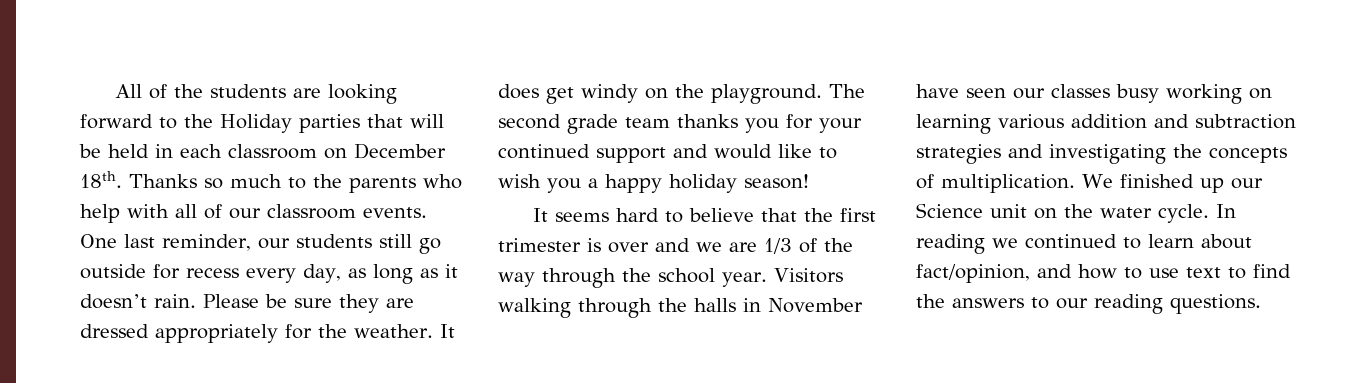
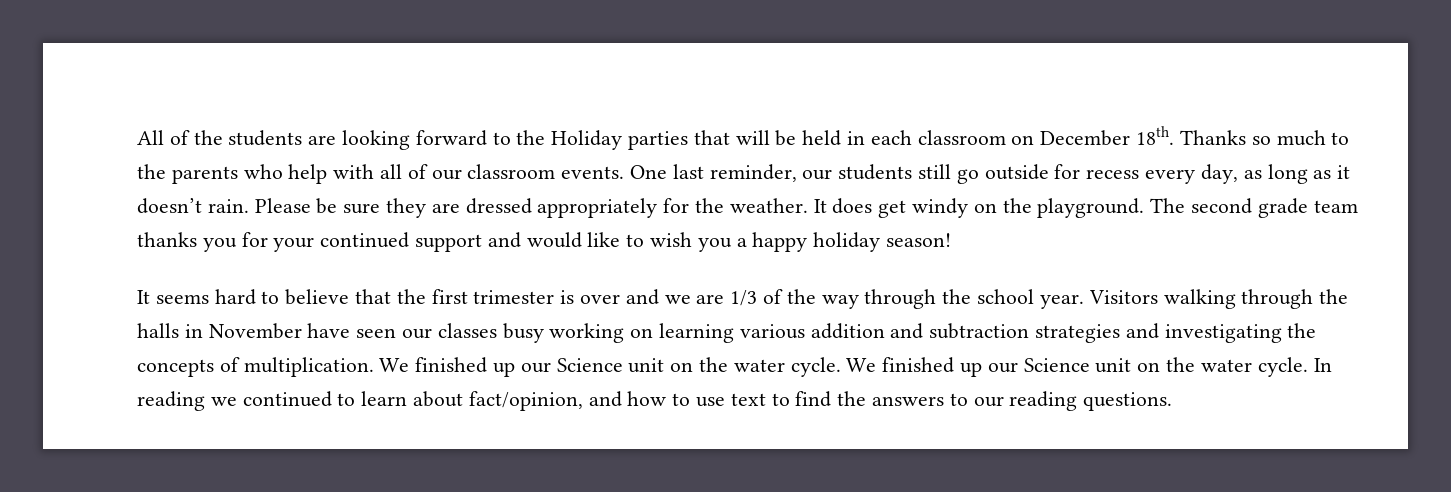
(1209, 213) none -> [846,357,1308,377] We finished up our Science unit on the water cycle.

